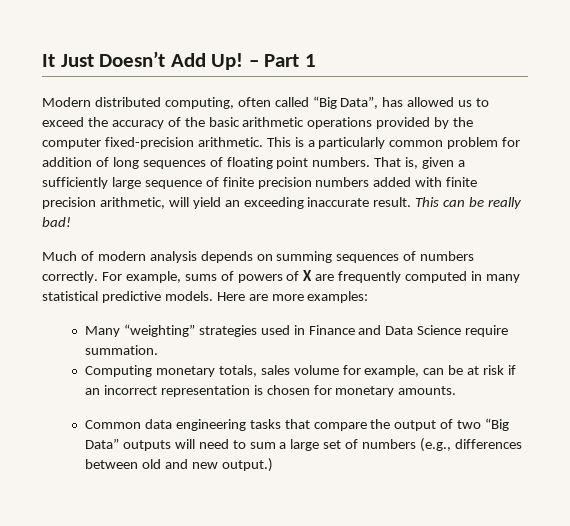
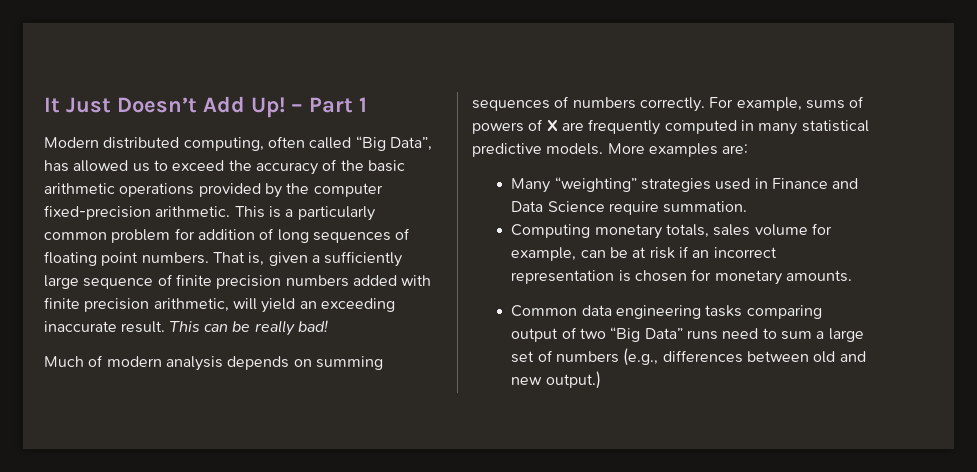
[216,291,369,303] Here are more examples: -> [607,143,749,157] More examples are:
[284,419,391,431] that compare the -> [746,305,822,319] comparing
[122,439,195,451] outputs will -> [686,330,718,340] runs

